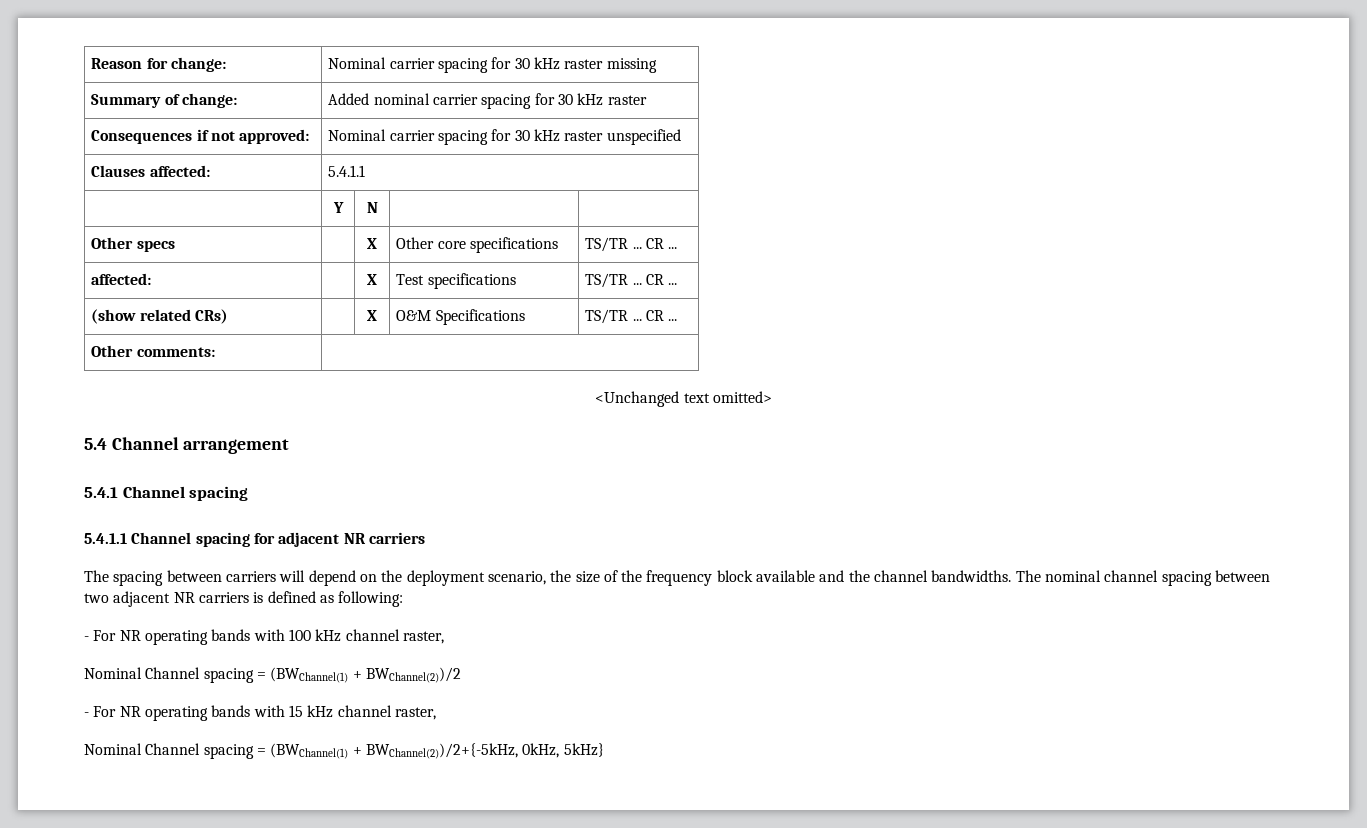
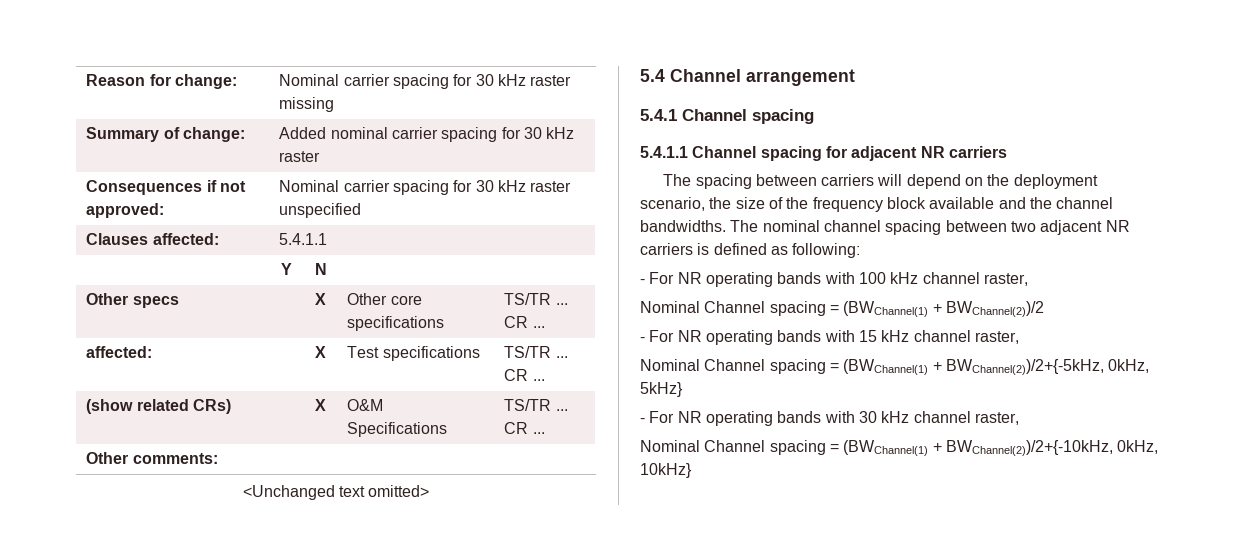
(604, 750) none -> [640,411,1019,426] [640,440,1159,456] [640,463,692,478] // - For NR operating bands with 30 kHz channel raster, // Nominal Channel spacing = (BWChannel(1) + BWChannel(2))/2+{-10kHz, 0kHz, 10kHz}

